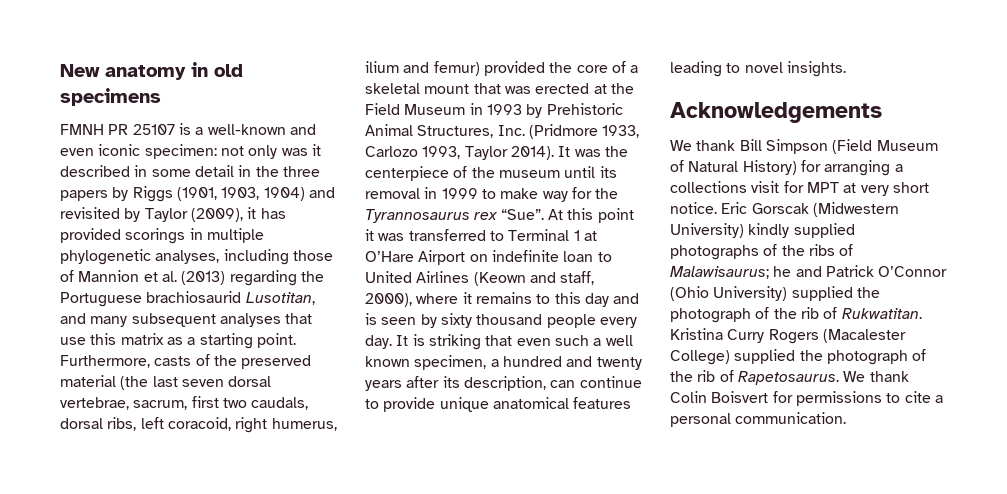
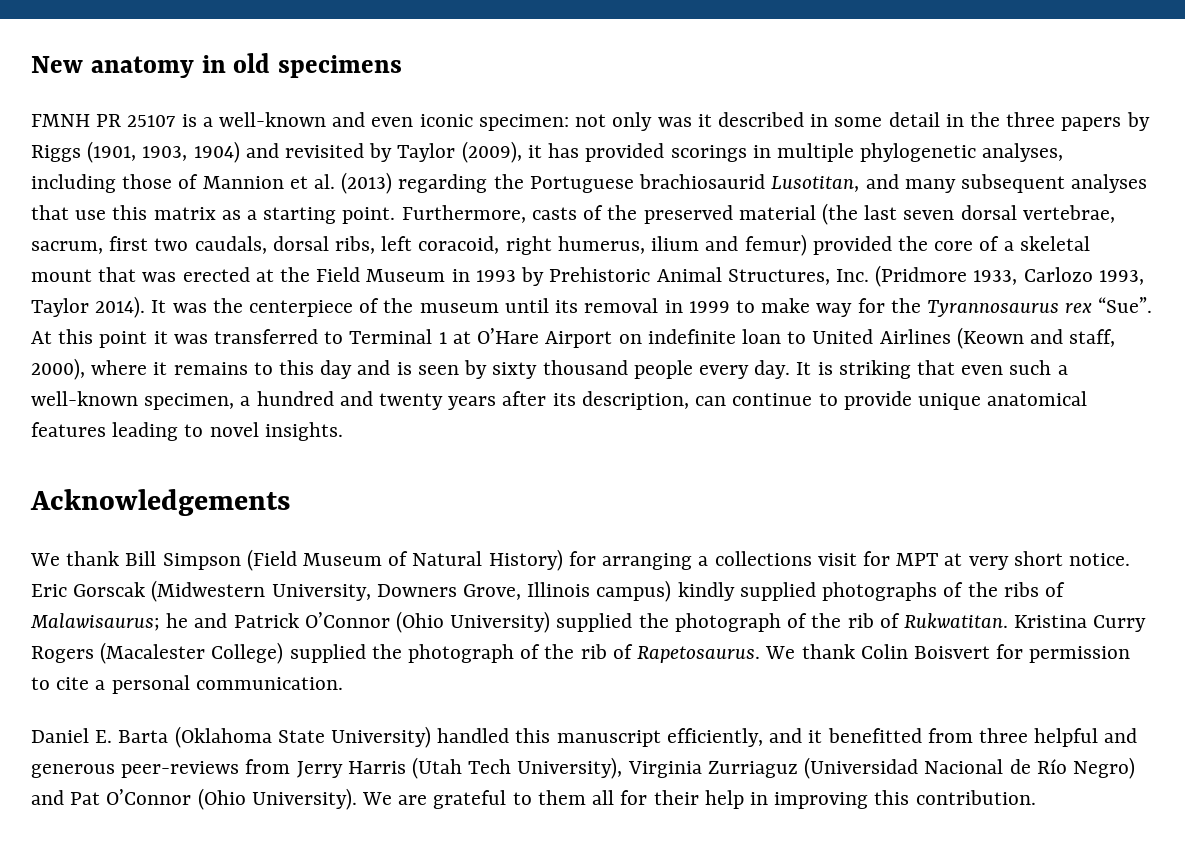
[605,335,633,346] [365,356,410,367] well known -> [31,391,138,406] well-known
[670,223,744,238] University) -> [271,580,672,602] University, Downers Grove, Illinois campus)
[795,391,882,406] permissions -> [1029,646,1131,663] permission
(847, 418) none -> [31,726,1138,748] [31,757,1135,779] [31,788,1036,810] // Daniel E. Barta (Oklahoma State University) handled this manuscript efficiently, and it benefitted from three helpful and generous peer-reviews from Jerry Harris (Utah Tech University), Virginia Zurriaguz (Universidad Nacional de Río Negro) and Pat O’Connor (Ohio University). We are grateful to them all for their help in improving this contribution.

